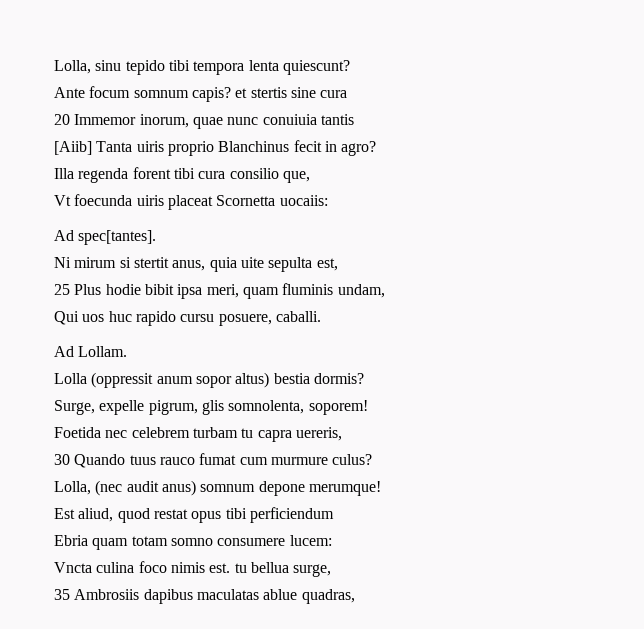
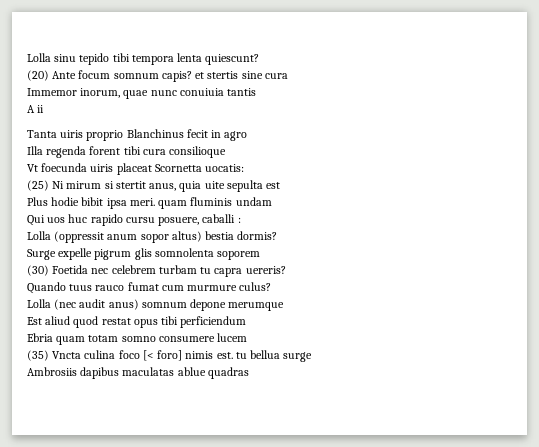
[54,60,91,74] Lolla, -> [27,53,51,62] Lolla
(350, 67) none -> [27,70,49,81] (20)
[54,114,70,125] 20 -> (288, 76) none
[54,141,92,155] [Aiib] -> [27,105,45,113] A ii //
[341,141,377,156] agro? -> [224,131,248,141] agro
[229,168,310,183] consilio que, -> [169,146,227,158] consilioque
[279,195,328,206] [54,230,157,245] uocaiis: // Ad spec[tantes]. // -> [205,164,245,172] [27,180,49,191] uocatis: // (25)
[316,258,338,271] [54,284,70,295] est, // 25 -> [266,182,281,189] est //
[206,284,239,298] meri, -> [129,198,155,206] meri.
[337,284,385,298] undam, -> [235,197,272,206] undam
[275,311,321,322] [54,346,128,357] caballi. // Ad Lollam. -> [202,214,241,223] caballi :
[54,400,368,415] Surge, expelle pigrum, glis somnolenta, soporem! // -> [27,248,261,260] [27,265,49,276] Surge expelle pigrum glis somnolenta soporem // (30)
[295,427,342,441] [54,454,70,465] uereris, // 30 -> [245,266,286,274] uereris? //
[54,481,91,495] Lolla, -> [27,299,51,308] Lolla
[308,481,381,496] merumque! -> [228,302,285,311] merumque
[78,508,114,522] aliud, -> [45,316,71,325] aliud
[289,535,332,546] lucem: // -> [217,333,248,342] [27,350,49,361] lucem // (35)
(167, 567) none -> [142,350,183,361] [< foro]
[293,564,332,577] [54,589,70,600] surge, // 35 -> [283,352,313,362] surge //
[301,589,355,604] quadras, -> [207,367,249,379] quadras

